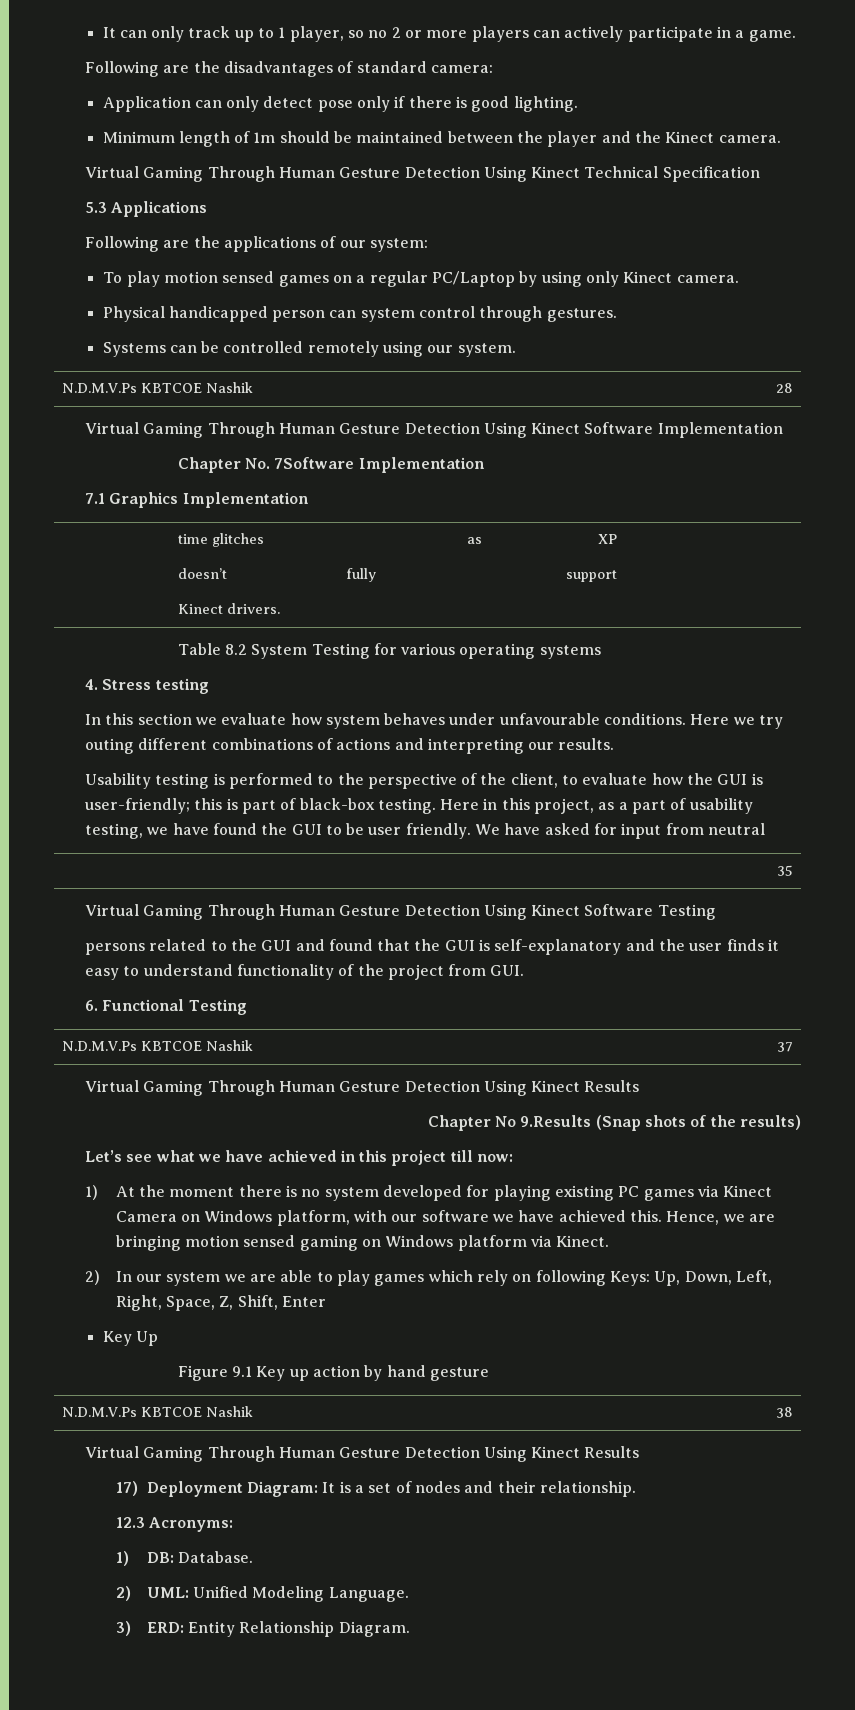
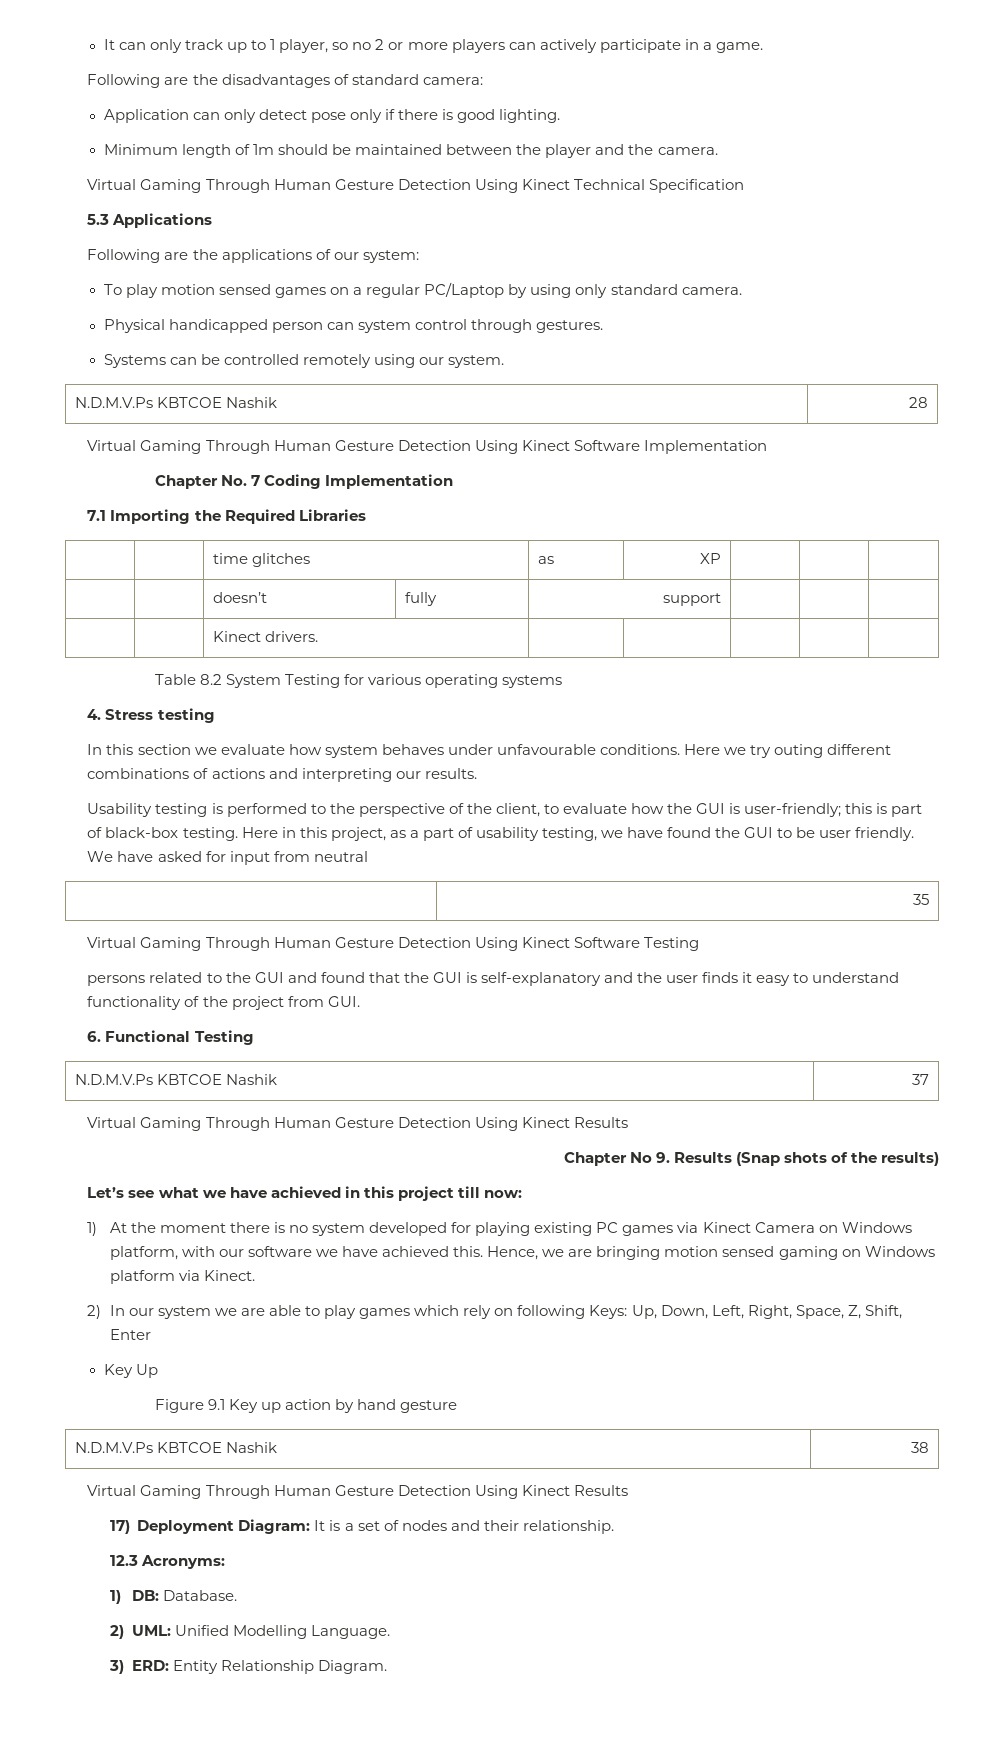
[665,131,715,143] Kinect -> (654, 149) none
[623,271,673,283] Kinect -> [610,284,678,295] standard
[274,457,355,469] 7Software -> [250,474,321,489] 7 Coding
[109,492,309,508] Graphics Implementation -> [110,509,366,524] Importing the Required Libraries
[520,1115,592,1127] 9.Results -> [655,1152,732,1163] 9. Results
[252,1586,325,1602] Modeling -> [233,1625,308,1639] Modelling

